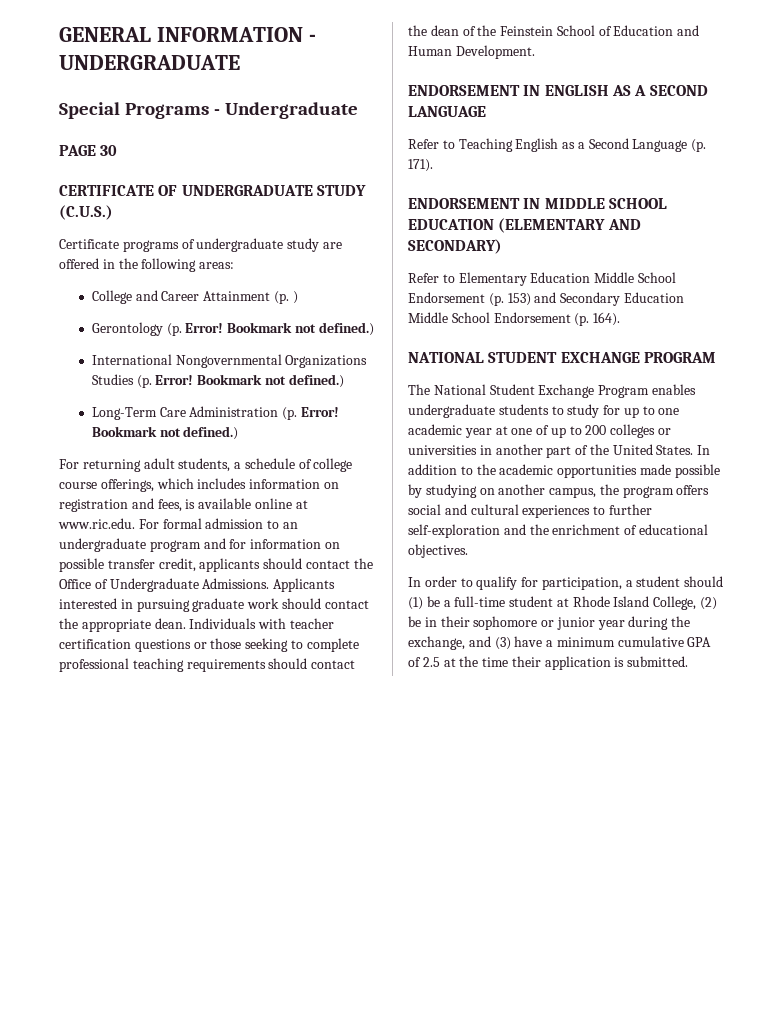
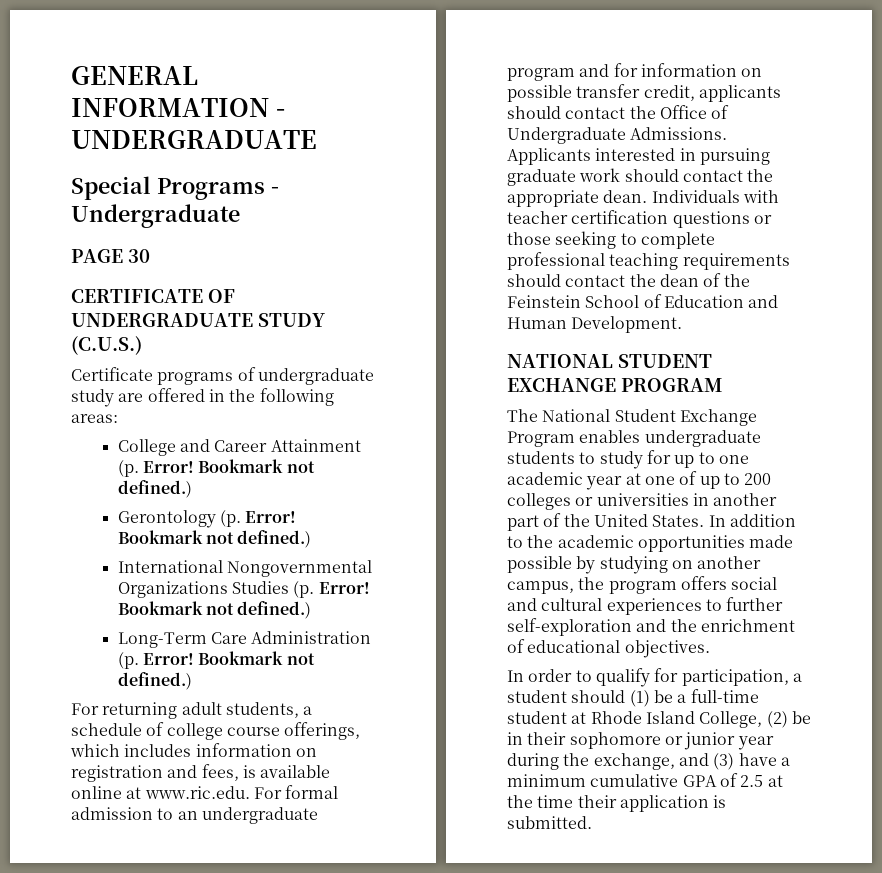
[292,291,298,304] ) -> [143,459,315,473] [117,480,192,498] Error! Bookmark not defined.)
[408,85,708,96] [408,106,486,117] [408,138,707,152] [408,159,433,172] [408,198,667,209] [408,218,641,233] [408,239,502,254] [408,272,676,286] [408,292,684,306] [408,312,621,326] // ENDORSEMENT IN ENGLISH AS A SECOND LANGUAGE // Refer to Teaching English as a Second Language (p. 171). // ENDORSEMENT IN MIDDLE SCHOOL EDUCATION (ELEMENTARY AND SECONDARY) // Refer to Elementary Education Middle School Endorsement (p. 153) and Secondary Education Middle School Endorsement (p. 164). -> (683, 324) none

